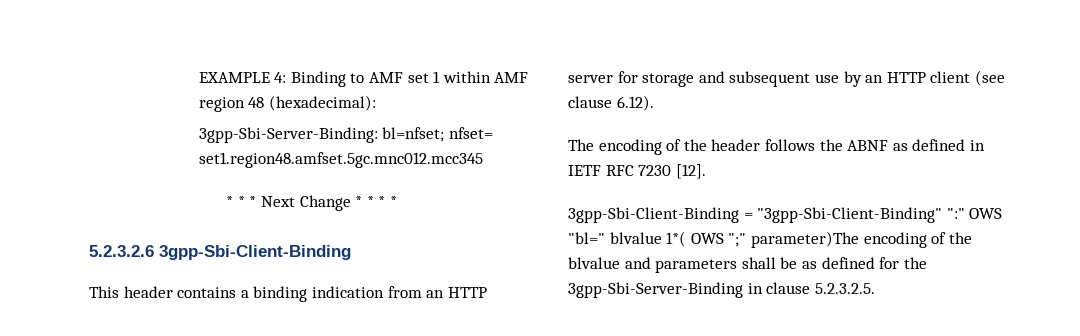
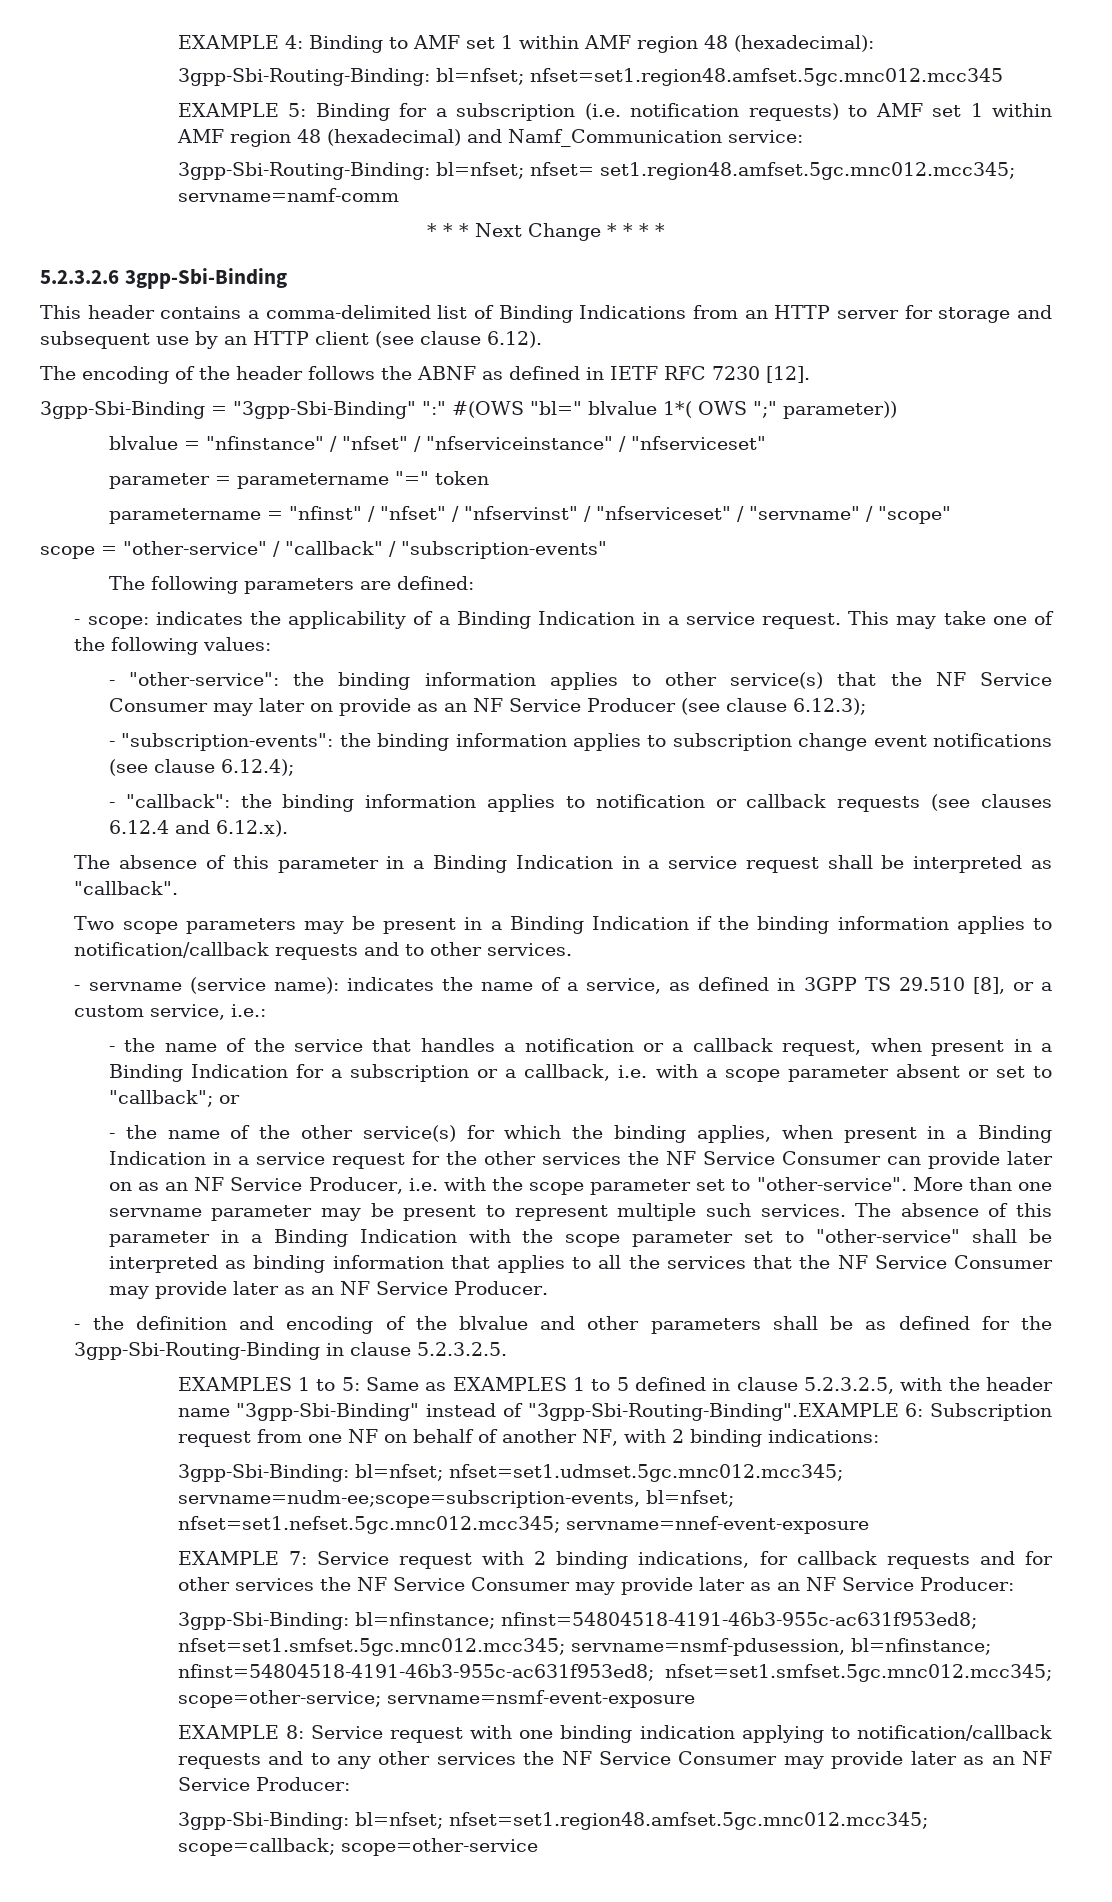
[198,127,493,143] [198,152,483,168] 3gpp-Sbi-Server-Binding: bl=nfset; nfset= set1.region48.amfset.5gc.mnc012.mcc345 -> [177,68,1003,86] [177,103,1052,121] [176,129,803,147] [177,162,1015,180] [177,188,399,202] 3gpp-Sbi-Routing-Binding: bl=nfset; nfset=set1.region48.amfset.5gc.mnc012.mcc345 // EXAMPLE 5: Binding for a subscription (i.e. notification requests) to AMF set 1 within AMF region 48 (hexadecimal) and Namf_Communication service: // 3gpp-Sbi-Routing-Binding: bl=nfset; nfset= set1.region48.amfset.5gc.mnc012.mcc345; servname=namf-comm
[159,245,351,260] 3gpp-Sbi-Client-Binding -> [124,268,287,289] 3gpp-Sbi-Binding
[253,286,384,302] binding indication -> [265,305,687,323] comma-delimited list of Binding Indications
[568,207,1003,223] 3gpp-Sbi-Client-Binding = "3gpp-Sbi-Client-Binding" ":" OWS -> [40,401,524,419] 3gpp-Sbi-Binding = "3gpp-Sbi-Binding" ":" #(OWS
[750,231,859,248] parameter)The -> [783,401,897,419] [108,436,766,452] [108,471,489,489] [108,506,951,524] [40,541,607,559] [108,576,474,594] [74,611,1055,629] [74,637,272,655] [108,672,1053,690] [108,698,866,716] [108,733,1052,751] [108,759,294,776] [108,794,1052,812] [108,820,288,837] [74,855,1053,873] [74,881,179,895] [74,916,1052,934] [74,942,573,960] [74,977,1053,994] [74,1004,267,1020] [108,1038,1052,1056] [108,1064,1052,1082] [108,1090,240,1107] [108,1125,1052,1143] [108,1151,1054,1169] [108,1177,1052,1195] [108,1203,1052,1221] [108,1229,1053,1247] [108,1255,1053,1273] [108,1281,548,1299] [74,1316,275,1330] parameter)) // blvalue = "nfinstance" / "nfset" / "nfserviceinstance" / "nfserviceset" // parameter = parametername "=" token // parametername = "nfinst" / "nfset" / "nfservinst" / "nfserviceset" / "servname" / "scope" // scope = "other-service" / "callback" / "subscription-events" // The following parameters are defined: // - scope: indicates the applicability of a Binding Indication in a service request. This may take one of the following values: // - "other-service": the binding information applies to other service(s) that the NF Service Consumer may later on provide as an NF Service Producer (see clause 6.12.3); // - "subscription-events": the binding information applies to subscription change event notifications (see clause 6.12.4); // - "callback": the binding information applies to notification or callback requests (see clauses 6.12.4 and 6.12.x). // The absence of this parameter in a Binding Indication in a service request shall be interpreted as "callback". // Two scope parameters may be present in a Binding Indication if the binding information applies to notification/callback requests and to other services. // - servname (service name): indicates the name of a service, as defined in 3GPP TS 29.510 [8], or a custom service, i.e.: // - the name of the service that handles a notification or a callback request, when present in a Binding Indication for a subscription or a callback, i.e. with a scope parameter absent or set to "callback"; or // - the name of the other service(s) for which the binding applies, when present in a Binding Indication in a service request for the other services the NF Service Consumer can provide later on as an NF Service Producer, i.e. with the scope parameter set to "other-service". More than one servname parameter may be present to represent multiple such services. The absence of this parameter in a Binding Indication with the scope parameter set to "other-service" shall be interpreted as binding information that applies to all the services that the NF Service Consumer may provide later as an NF Service Producer. // - the definition and
(651, 263) none -> [587,1316,640,1330] other
[568,282,743,298] 3gpp-Sbi-Server-Binding -> [74,1342,321,1360] 3gpp-Sbi-Routing-Binding
(875, 288) none -> [177,1377,1054,1394] [177,1403,1052,1421] [177,1429,879,1447] [177,1464,843,1482] [177,1490,734,1508] [177,1516,869,1534] [177,1551,1054,1569] [177,1577,1014,1595] [177,1612,977,1630] [177,1638,991,1656] [177,1664,1052,1682] [177,1690,695,1708] [177,1725,1052,1743] [177,1751,1052,1769] [177,1777,350,1791] [177,1812,928,1830] [177,1838,538,1856] // EXAMPLES 1 to 5: Same as EXAMPLES 1 to 5 defined in clause 5.2.3.2.5, with the header name "3gpp-Sbi-Binding" instead of "3gpp-Sbi-Routing-Binding".EXAMPLE 6: Subscription request from one NF on behalf of another NF, with 2 binding indications: // 3gpp-Sbi-Binding: bl=nfset; nfset=set1.udmset.5gc.mnc012.mcc345; servname=nudm-ee;scope=subscription-events, bl=nfset; nfset=set1.nefset.5gc.mnc012.mcc345; servname=nnef-event-exposure // EXAMPLE 7: Service request with 2 binding indications, for callback requests and for other services the NF Service Consumer may provide later as an NF Service Producer: // 3gpp-Sbi-Binding: bl=nfinstance; nfinst=54804518-4191-46b3-955c-ac631f953ed8; nfset=set1.smfset.5gc.mnc012.mcc345; servname=nsmf-pdusession, bl=nfinstance; nfinst=54804518-4191-46b3-955c-ac631f953ed8; nfset=set1.smfset.5gc.mnc012.mcc345; scope=other-service; servname=nsmf-event-exposure // EXAMPLE 8: Service request with one binding indication applying to notification/callback requests and to any other services the NF Service Consumer may provide later as an NF Service Producer: // 3gpp-Sbi-Binding: bl=nfset; nfset=set1.region48.amfset.5gc.mnc012.mcc345; scope=callback; scope=other-service

